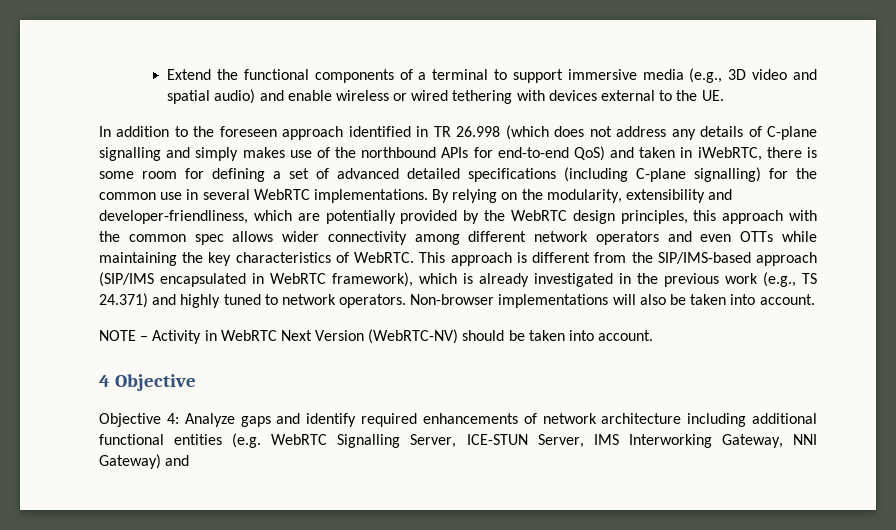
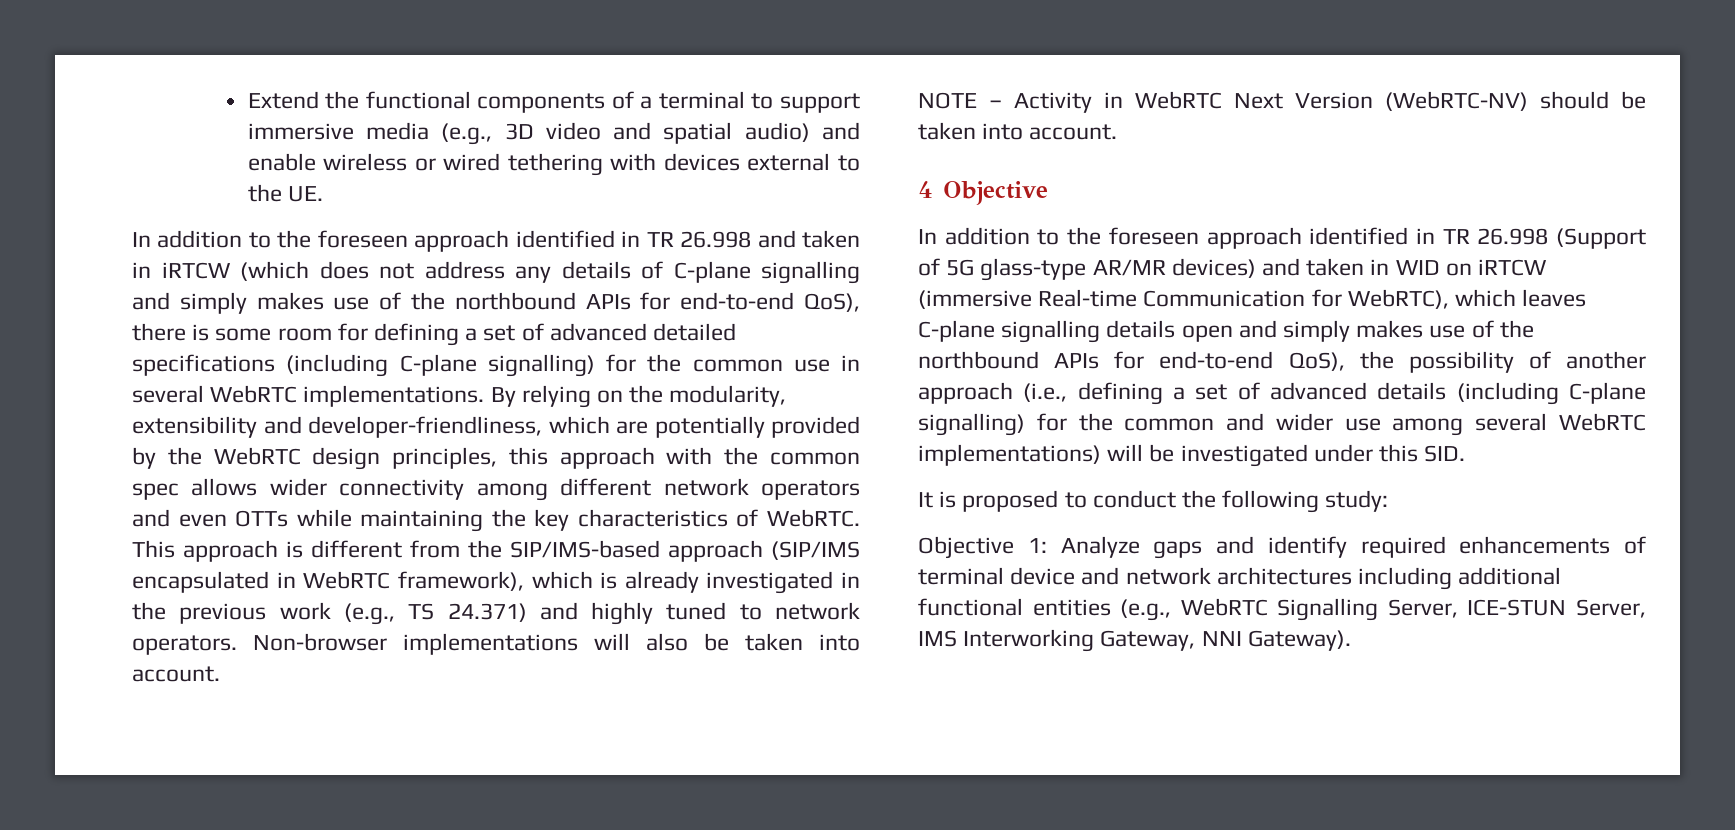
(501, 131) none -> [757,230,860,248] [132,262,231,279] and taken in iRTCW
[573,146,762,161] QoS) and taken in iWebRTC, -> [804,293,860,312] QoS),
[99,413,179,427] // Objective 4: -> [918,227,1646,249] [918,258,1548,281] [918,289,1587,309] [918,320,1534,343] [918,351,1646,373] [918,382,1646,405] [918,413,1646,436] [918,444,1466,467] [918,490,1389,513] [918,536,1047,559] // In addition to the foreseen approach identified in TR 26.998 (Support of 5G glass-type AR/MR devices) and taken in WID on iRTCW (immersive Real-time Communication for WebRTC), which leaves C-plane signalling details open and simply makes use of the northbound APIs for end-to-end QoS), the possibility of another approach (i.e., defining a set of advanced details (including C-plane signalling) for the common and wider use among several WebRTC implementations) will be investigated under this SID. // It is proposed to conduct the following study: // Objective 1:
[542,413,682,424] network architecture -> [918,567,1352,585] terminal device and network architectures
[232,433,262,448] (e.g. -> [1120,599,1172,621] (e.g.,
[99,454,190,469] Gateway) and -> [1247,630,1351,651] Gateway).

